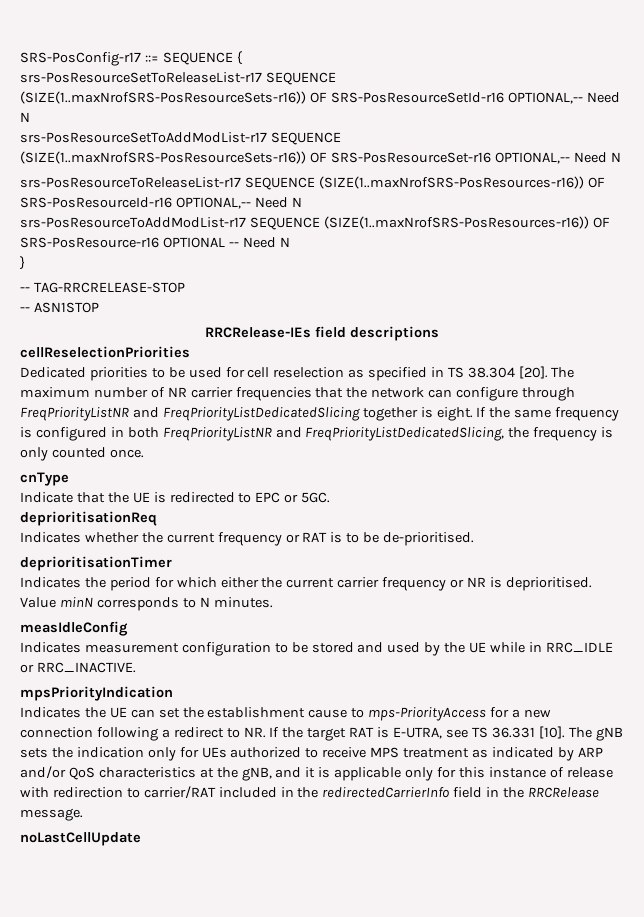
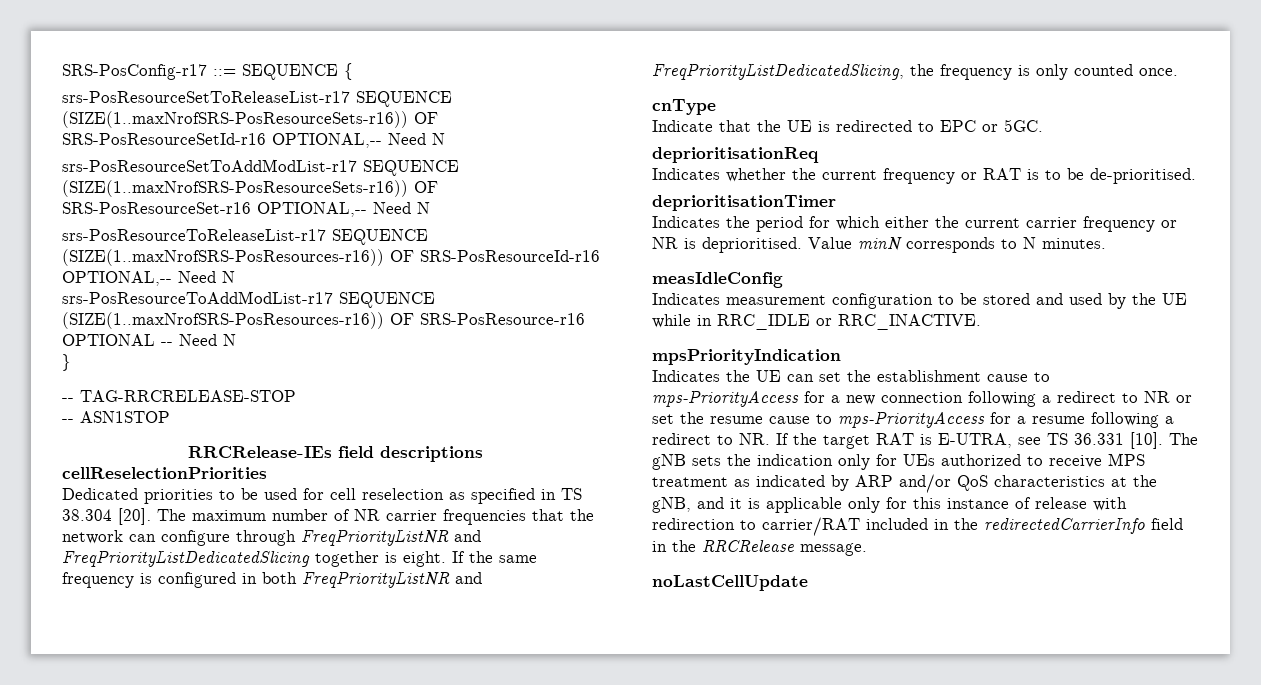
(240, 733) none -> [1144,391,1192,403] [652,412,1174,428] [652,433,733,445] NR or set the resume cause to mps-PriorityAccess for a resume following a redirect to

